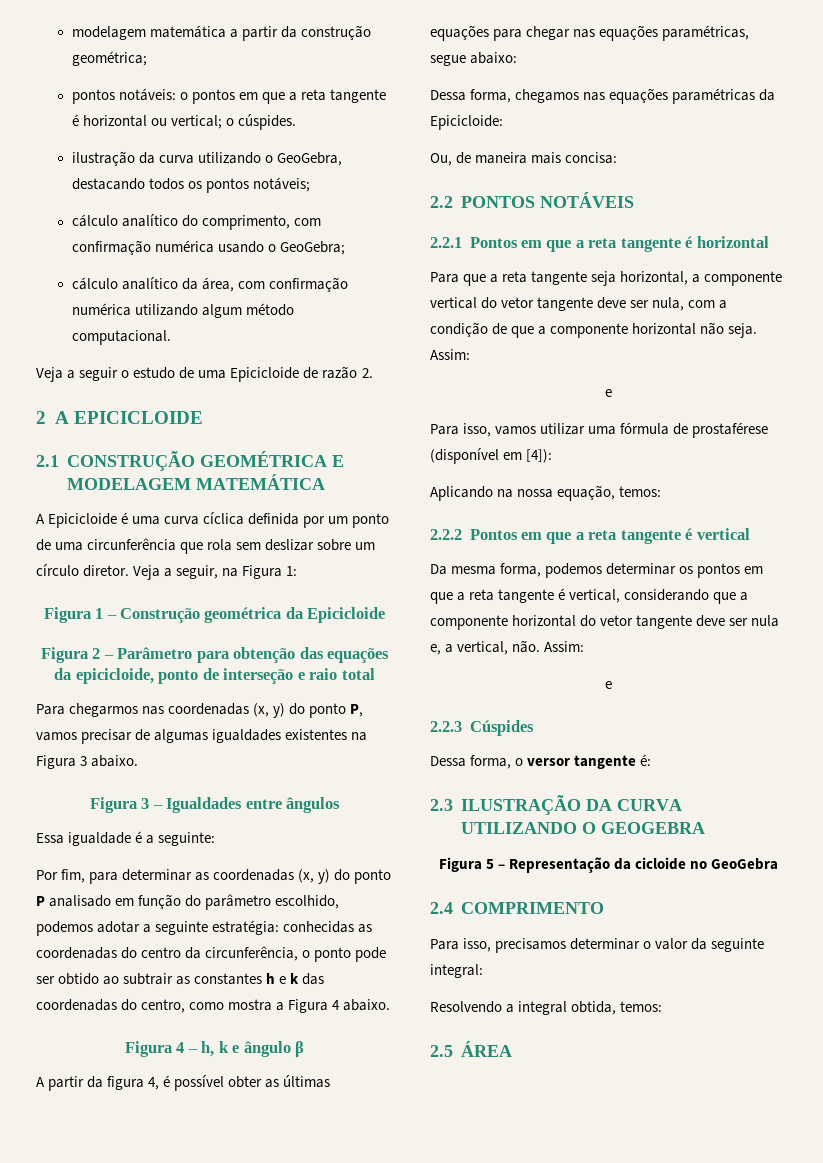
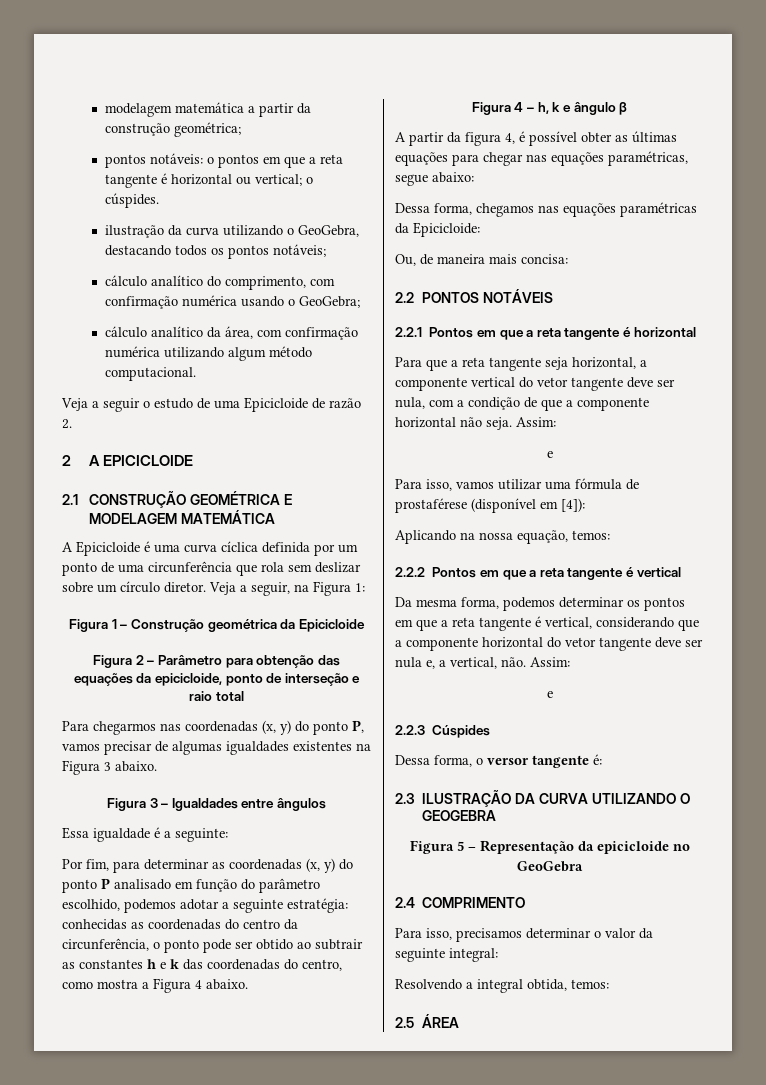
[635,857,687,870] cicloide -> [596,841,669,854] epicicloide

